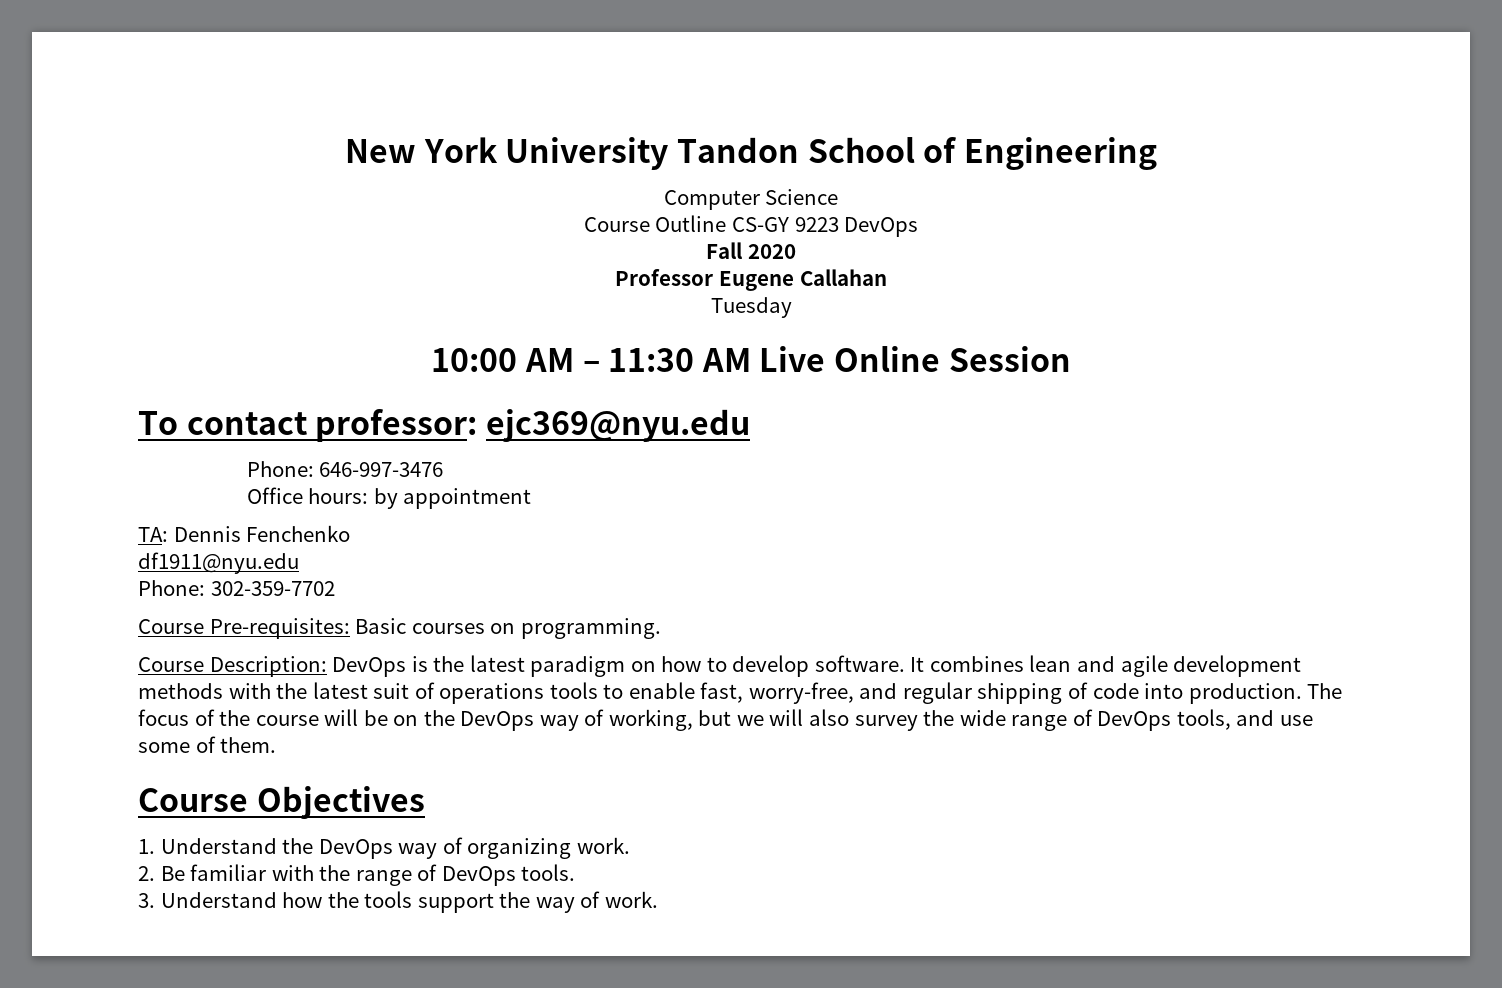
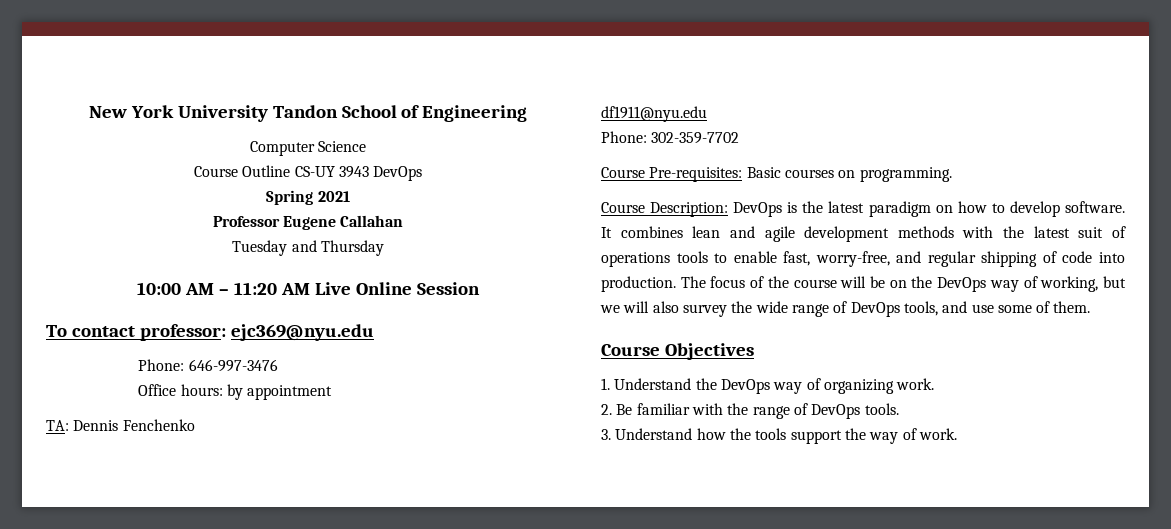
[732,217,839,232] CS-GY 9223 -> [294,166,369,178] CS-UY 3943
[706,242,796,259] Fall 2020 -> [266,190,350,205] Spring 2021
(792, 307) none -> [291,240,384,256] and Thursday
[608,348,695,372] 11:30 -> [234,282,278,295] 11:20

